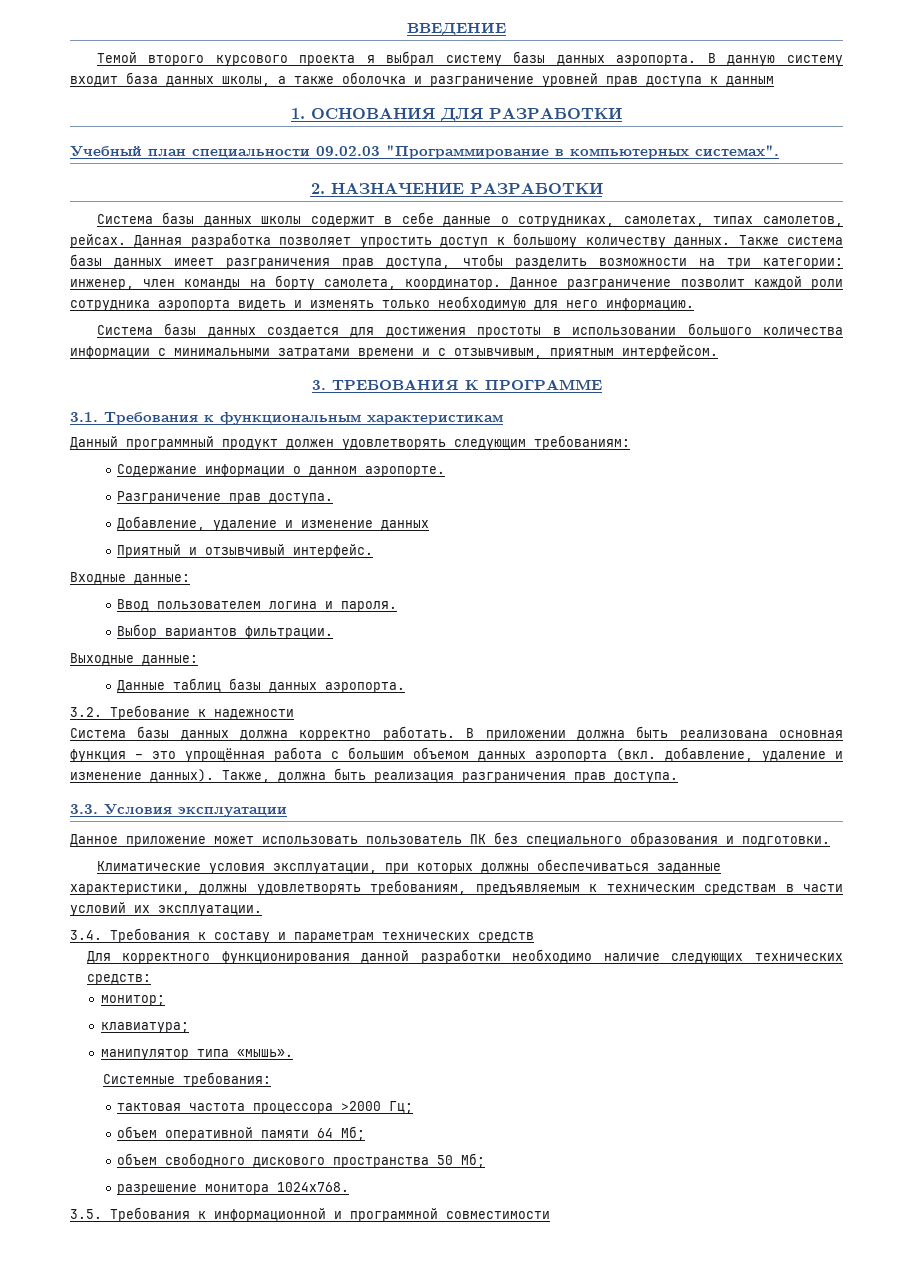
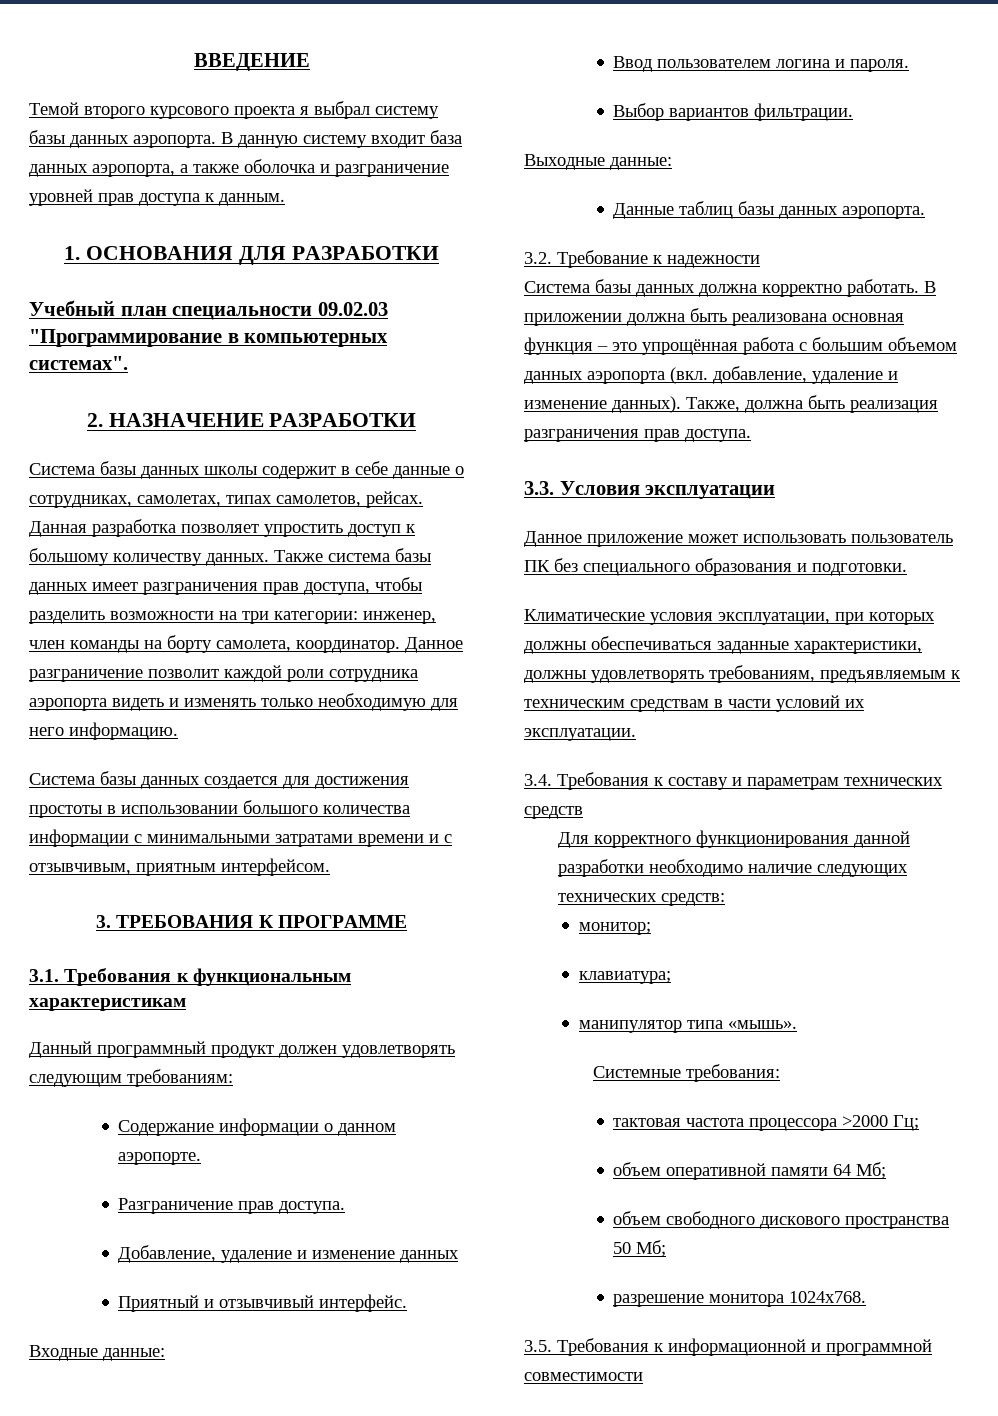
[222,76,270,87] школы, -> [92,164,175,177] аэропорта,
[726,76,774,86] данным -> [219,193,285,206] данным.

